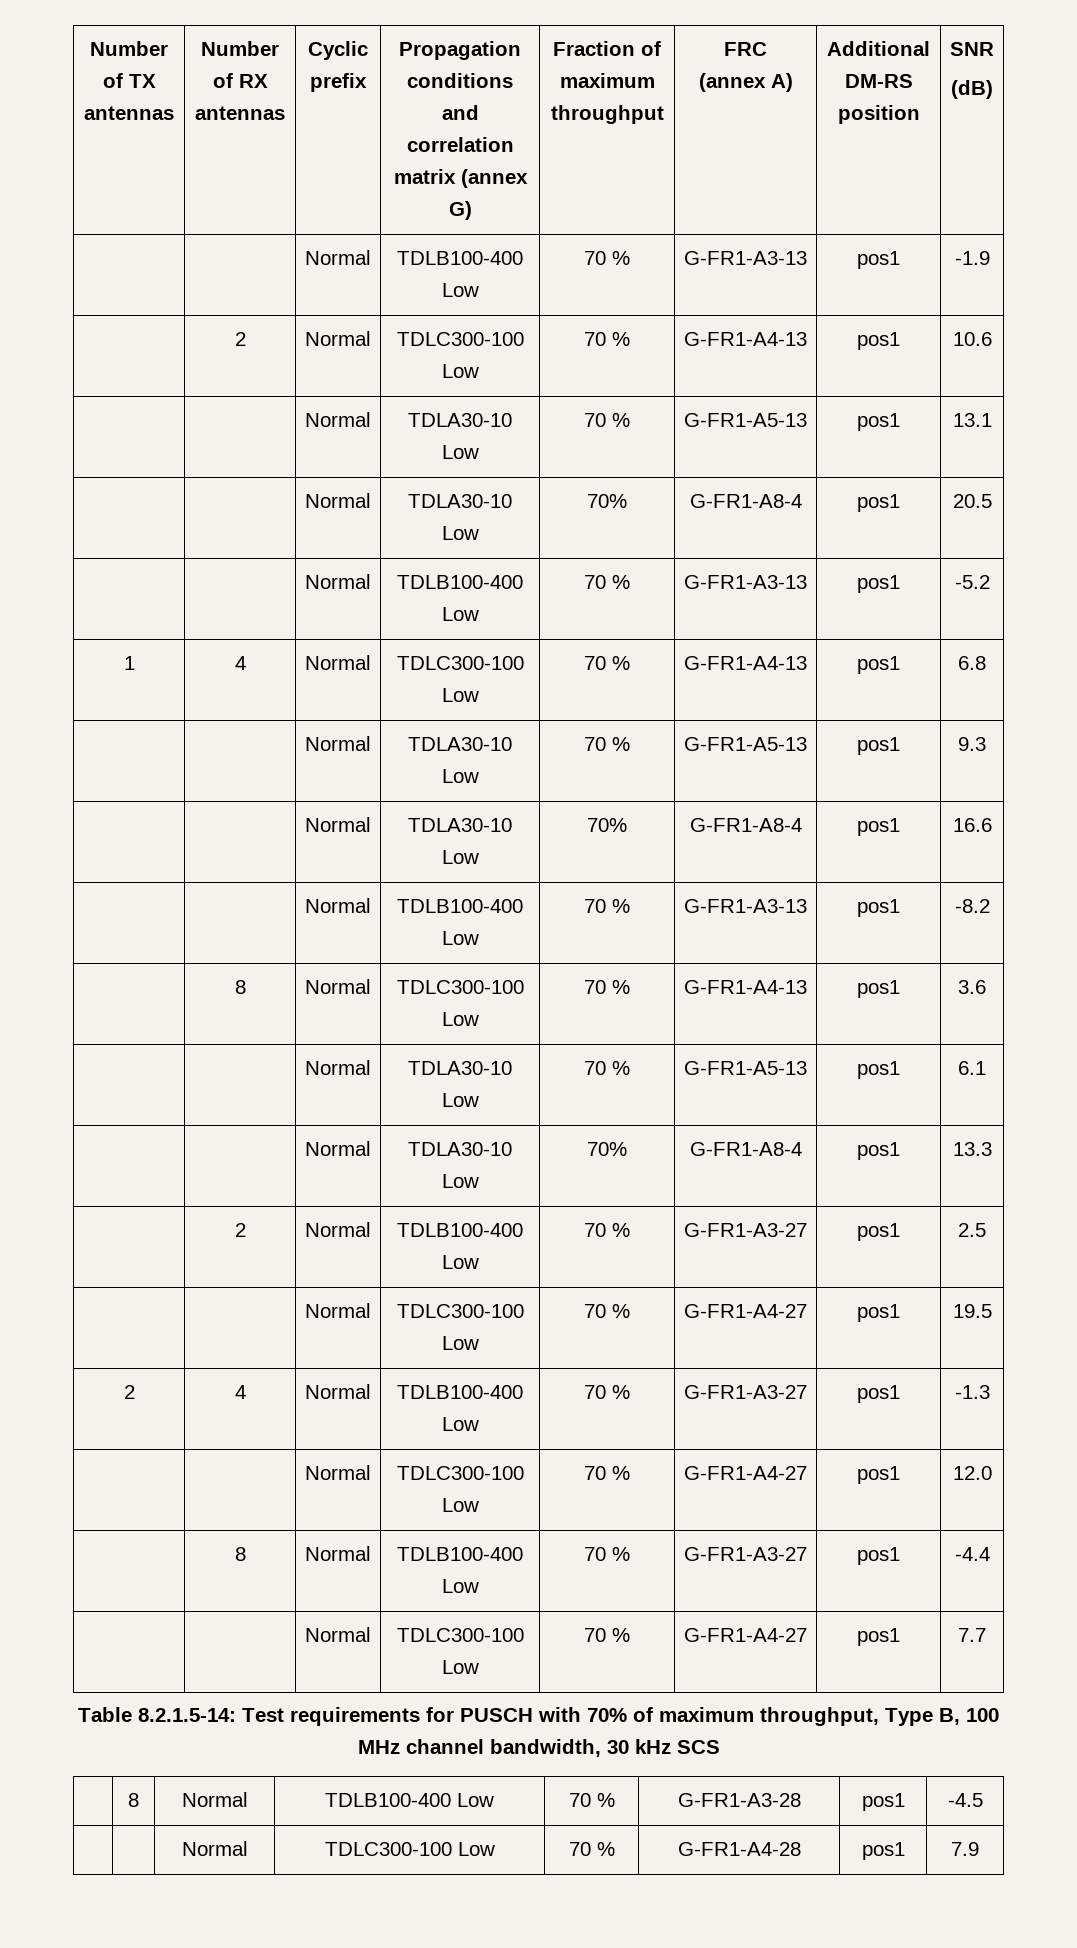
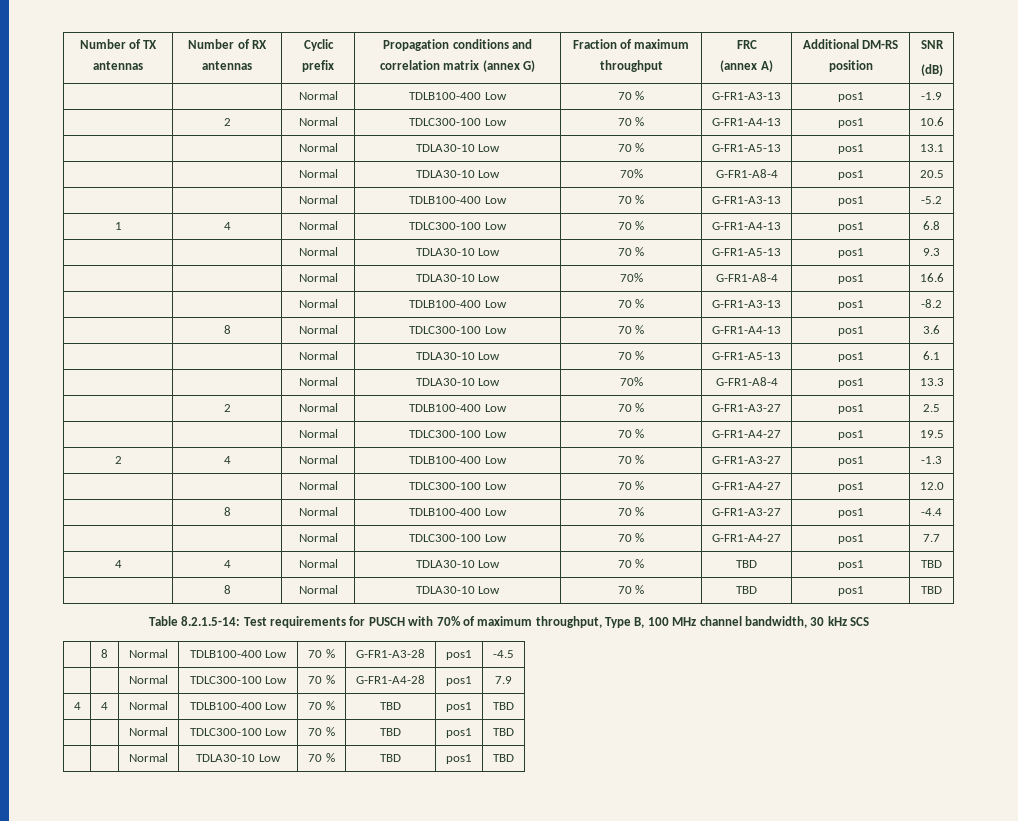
(986, 1635) none -> [114,560,122,568] [223,560,231,568] [298,559,338,568] [415,560,501,568] [617,559,645,568] [736,560,757,568] [837,560,864,570] [921,560,942,568] [223,585,231,594] [298,585,338,594] [415,586,501,594] [617,585,645,594] [736,586,757,594] [837,586,864,596] [921,586,942,594] // 4 | 4 | Normal | TDLA30-10 Low | 70 % | TBD | pos1 | TBD // | 8 | Normal | TDLA30-10 Low | 70 % | TBD | pos1 | TBD
(979, 1849) none -> [73,702,81,710] [101,702,108,710] [129,701,168,710] [189,702,288,710] [308,701,335,710] [380,702,401,710] [446,702,472,712] [493,702,514,710] [129,727,168,736] [189,728,288,736] [308,727,335,736] [380,728,401,736] [446,728,472,738] [493,728,514,736] [129,753,168,762] [196,754,281,762] [308,753,335,762] [380,754,401,762] [446,754,472,764] [493,754,514,762] // 4 | 4 | Normal | TDLB100-400 Low | 70 % | TBD | pos1 | TBD // | | Normal | TDLC300-100 Low | 70 % | TBD | pos1 | TBD // | | Normal | TDLA30-10 Low | 70 % | TBD | pos1 | TBD

